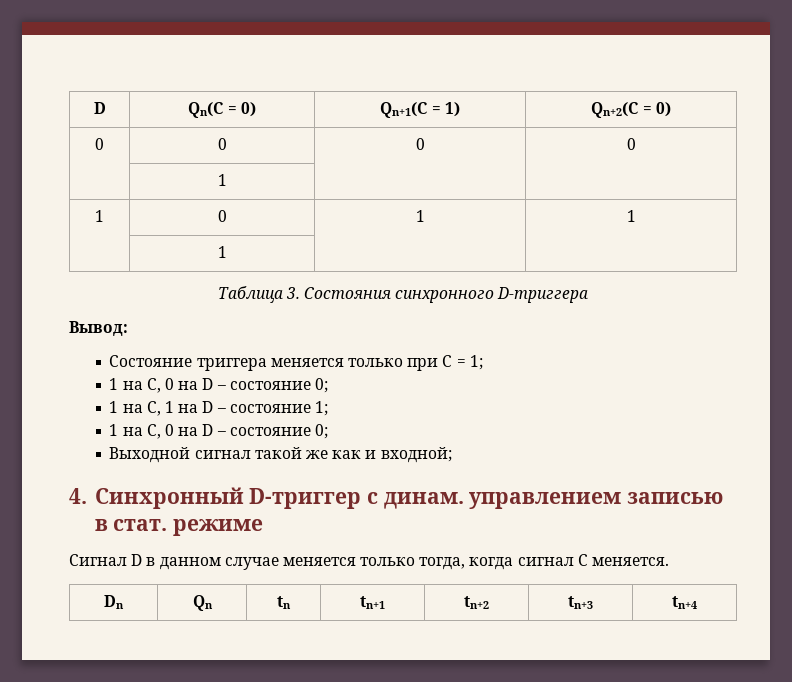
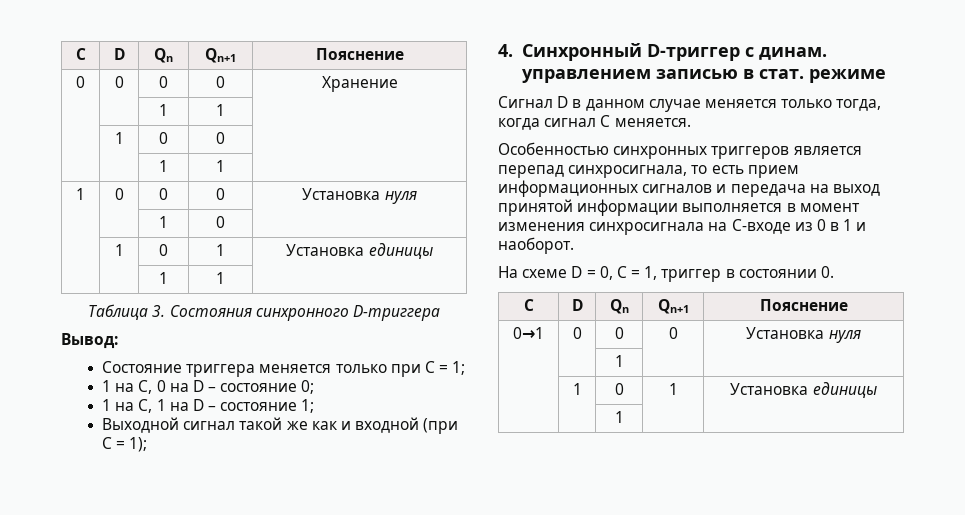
[93,102,106,114] [188,102,256,118] [380,102,460,118] [591,102,671,118] [95,138,104,150] [217,138,227,150] [415,138,425,150] [626,138,636,150] [217,174,227,186] [95,210,104,222] [217,210,227,222] [415,210,425,222] [626,210,636,222] [217,246,227,258] D | Qn(C = 0) | Qn+1(C = 1) | Qn+2(C = 0) // 0 | 0 | 0 | 0 // | 1 | | // 1 | 0 | 1 | 1 // | 1 | -> [75,48,86,60] [113,48,125,60] [154,48,173,63] [205,48,236,63] [315,48,404,60] [76,76,85,88] [114,76,124,88] [159,76,168,88] [216,76,225,88] [321,76,398,92] [159,104,168,116] [216,104,225,116] [114,132,124,144] [159,132,168,144] [216,132,225,144] [159,160,168,172] [216,160,225,172] [76,188,85,200] [114,188,124,200] [159,188,168,200] [216,188,225,200] [302,188,417,204] [159,216,168,228] [216,216,225,228] [114,244,124,256] [159,244,168,256] [216,244,225,256] [286,243,433,259] [159,272,168,284] [216,272,225,284] C | D | Qn | Qn+1 | Пояснение // 0 | 0 | 0 | 0 | Хранение // | | 1 | 1 | // | 1 | 0 | 0 | // | | 1 | 1 | // 1 | 0 | 0 | 0 | Установка нуля // | | 1 | 0 | // | 1 | 0 | 1 | Установка единицы // | | 1 | 1
[109,424,328,439] // 1 на С, 0 на D – состояние 0; -> (315, 406) none
[380,447,452,463] входной; -> [355,417,459,434] [101,437,148,452] входной (при C = 1);
[104,595,124,609] [192,595,213,611] [277,596,291,609] [360,596,385,609] [464,596,489,609] [568,596,593,609] [672,596,697,609] // Dn | Qn | tn | tn+1 | tn+2 | tn+3 | tn+4 -> [498,142,862,159] [498,165,799,178] [498,180,880,197] [498,199,860,216] [498,219,867,235] [498,237,574,254] [498,266,835,282] [523,299,534,311] [571,299,583,311] [609,299,629,314] [657,299,689,314] [759,299,848,311] [513,327,544,339] [572,327,582,339] [614,327,624,339] [668,327,678,339] [746,327,861,343] [614,355,624,367] [572,383,582,395] [614,383,624,395] [668,383,678,395] [730,382,877,398] [614,411,624,423] // Особенностью синхронных триггеров является перепад синхросигнала, то есть прием информационных сигналов и передача на выход принятой информации выполняется в момент изменения синхросигнала на C-входе из 0 в 1 и наоборот. // На схеме D = 0, C = 1, триггер в состоянии 0. // С | D | Qn | Qn+1 | Пояснение // 0→1 | 0 | 0 | 0 | Установка нуля // | | 1 | | // | 1 | 0 | 1 | Установка единицы // | | 1 | |

